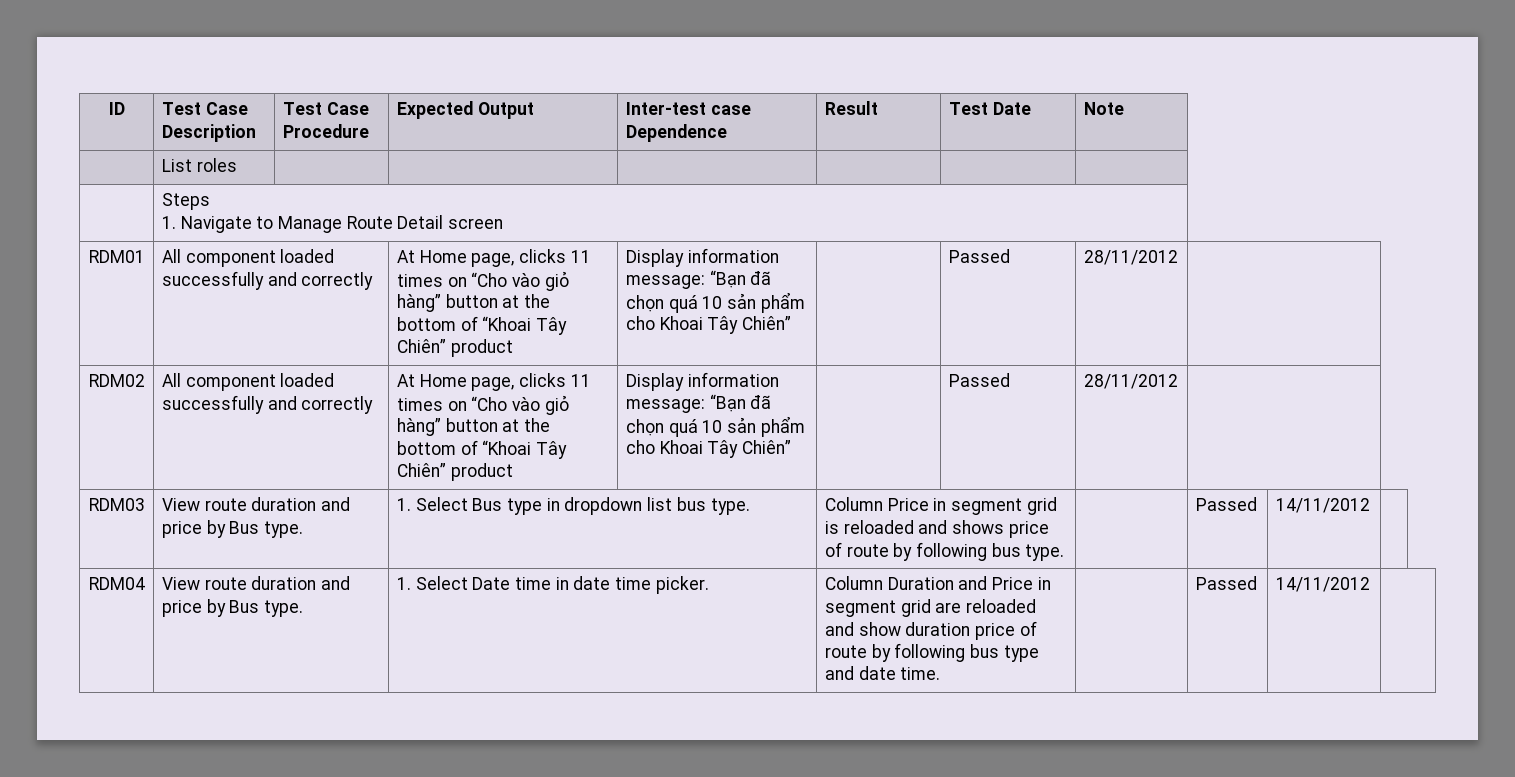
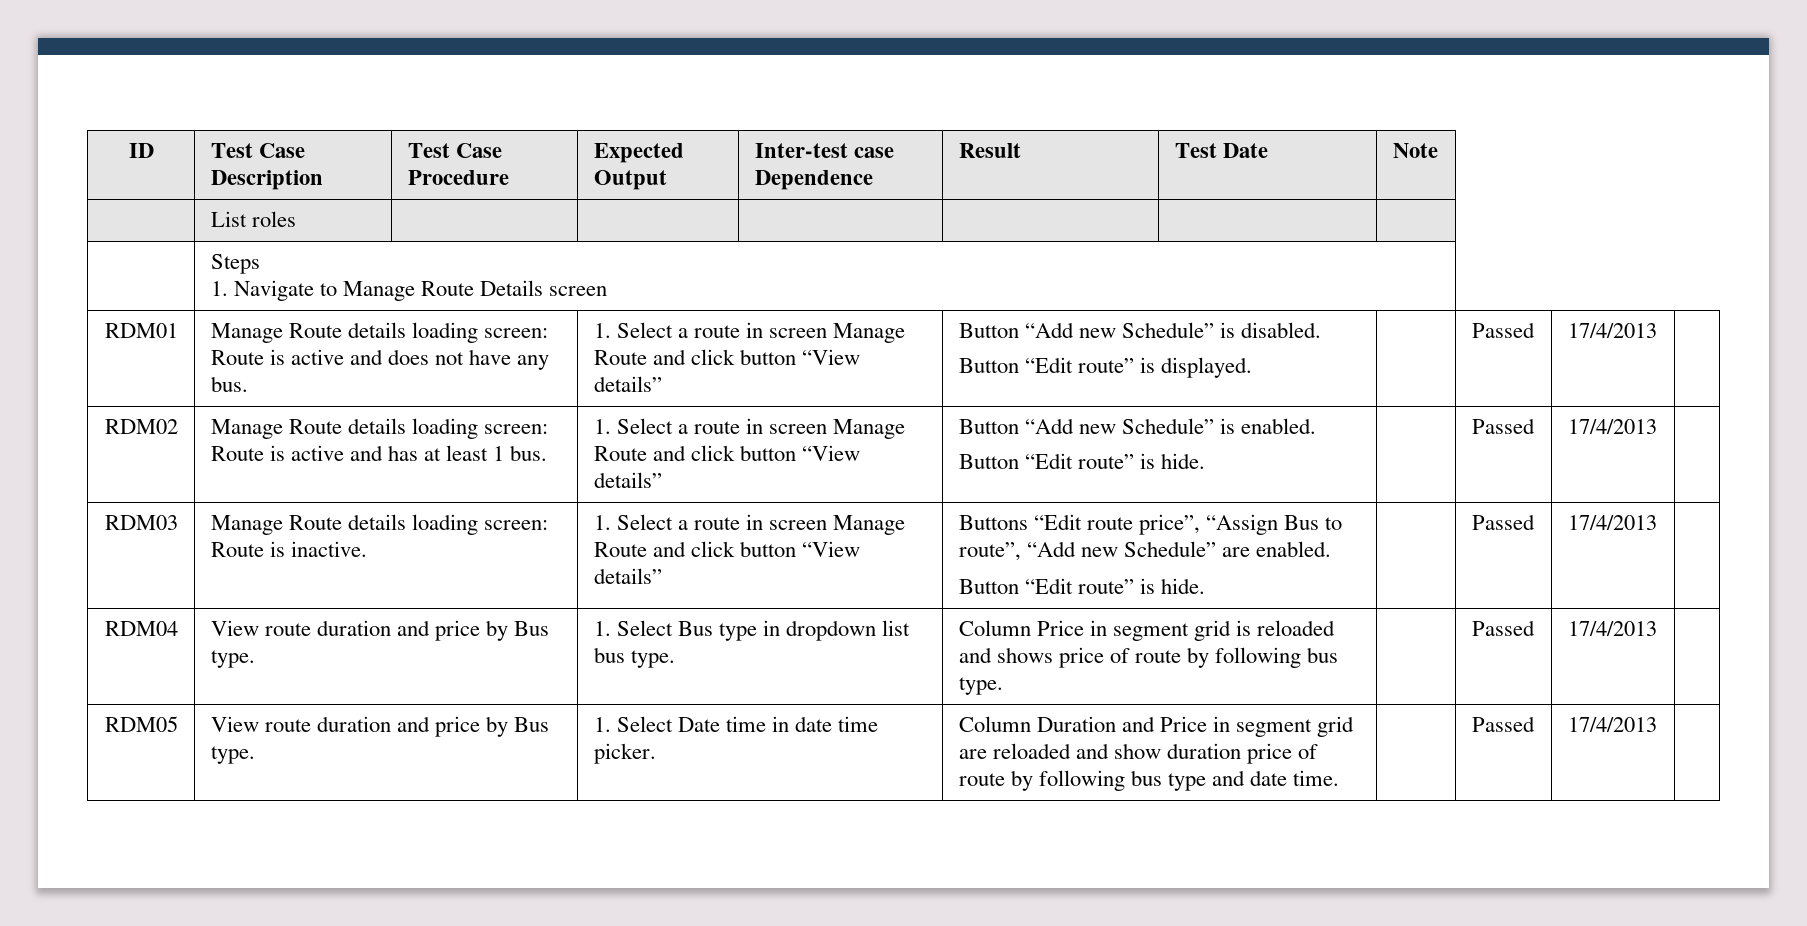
[397,215,444,229] Detail -> [479,280,543,296] Details
[161,249,335,267] [161,271,374,290] [396,249,591,267] [396,271,569,291] [396,294,551,312] [396,316,568,335] [396,339,513,357] [625,248,779,267] [625,270,772,289] [625,292,805,313] [625,316,792,334] [948,249,1010,263] [1083,250,1178,265] All component loaded successfully and correctly | At Home page, clicks 11 times on “Cho vào giỏ hàng” button at the bottom of “Khoai Tây Chiên” product | Display information message: “Bạn đã chọn quá 10 sản phẩm cho Khoai Tây Chiên” | | Passed | 28/11/2012 -> [210,322,548,343] [210,349,550,370] [210,376,248,392] [593,322,905,343] [593,349,860,365] [593,376,662,392] [958,322,1321,338] [958,357,1252,378] [1471,322,1535,338] [1567,323,1657,338] Manage Route details loading screen: Route is active and does not have any bus. | 1. Select a route in screen Manage Route and click button “View details” | Button “Add new Schedule” is disabled. // Button “Edit route” is displayed. | | Passed | 17/4/2013
[161,373,335,391] [161,395,374,414] [396,373,591,391] [396,395,569,415] [396,418,551,436] [396,440,568,459] [396,463,513,481] [625,372,779,391] [625,394,772,413] [625,416,805,437] [625,440,792,458] [948,373,1010,387] [1083,374,1178,389] All component loaded successfully and correctly | At Home page, clicks 11 times on “Cho vào giỏ hàng” button at the bottom of “Khoai Tây Chiên” product | Display information message: “Bạn đã chọn quá 10 sản phẩm cho Khoai Tây Chiên” | | Passed | 28/11/2012 -> [210,418,548,439] [210,445,548,461] [593,418,905,439] [593,445,860,461] [593,472,662,488] [958,418,1316,434] [958,453,1205,469] [1471,418,1535,434] [1567,419,1657,434] Manage Route details loading screen: Route is active and has at least 1 bus. | 1. Select a route in screen Manage Route and click button “View details” | Button “Add new Schedule” is enabled. // Button “Edit route” is hide. | | Passed | 17/4/2013
(145, 504) none -> [210,514,548,535] [210,541,367,557] [593,514,905,535] [593,541,860,557] [593,568,662,584] [958,514,1342,535] [958,541,1331,561] [958,578,1205,594] [1471,514,1535,530] [1567,515,1657,530] [104,621,178,636] | Manage Route details loading screen: Route is inactive. | 1. Select a route in screen Manage Route and click button “View details” | Buttons “Edit route price”, “Assign Bus to route”, “Add new Schedule” are enabled. // Button “Edit route” is hide. | | Passed | 17/4/2013 | // RDM04
[1275,498,1370,513] [88,577,145,590] 14/11/2012 | // RDM04 -> [1567,621,1657,636] [104,716,178,732] 17/4/2013 | // RDM05
[1275,577,1370,592] 14/11/2012 -> [1567,717,1657,732] 17/4/2013

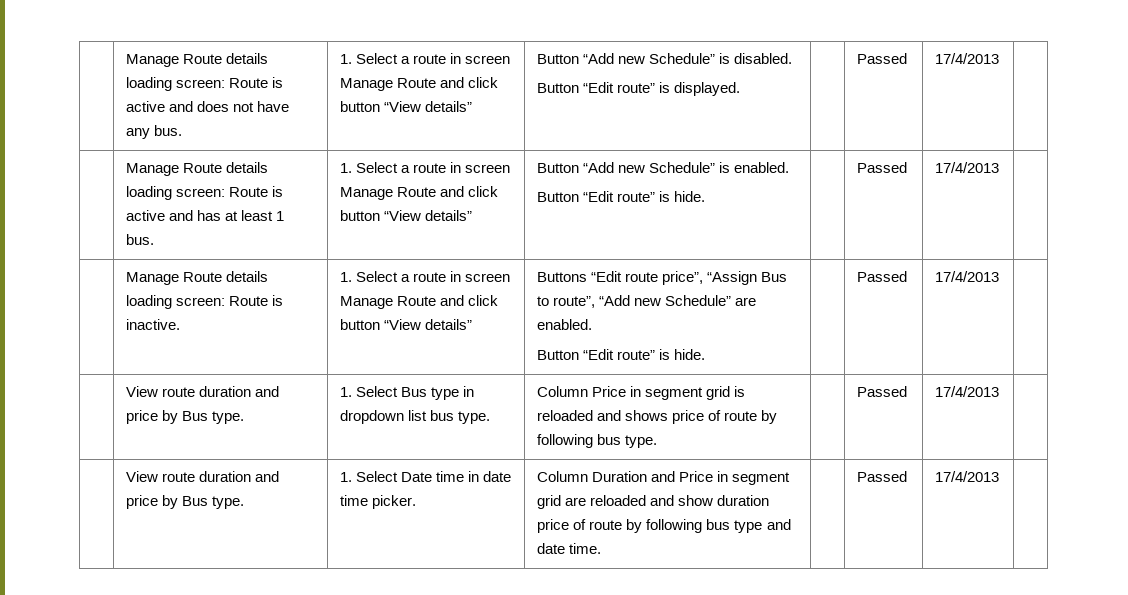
[128,143,154,158] [210,143,305,158] [210,170,323,190] [407,143,502,158] [407,170,509,185] [593,143,684,163] [593,170,667,190] [754,143,894,158] [754,170,873,190] [958,143,1021,158] [1174,143,1268,158] [1392,143,1438,158] [210,211,296,227] [210,254,260,274] [210,280,607,301] [104,323,178,338] ID | Test Case Description | Test Case Procedure | Expected Output | Inter-test case Dependence | Result | Test Date | Note // | List roles | | | | | | // | Steps // 1. Navigate to Manage Route Details screen // RDM01 -> (126, 60) none
[104,419,178,434] RDM02 -> (1000, 58) none
[104,515,178,530] RDM03 -> (1000, 167) none
[104,621,178,636] RDM04 -> (1000, 276) none
[104,716,178,732] RDM05 -> (1000, 391) none

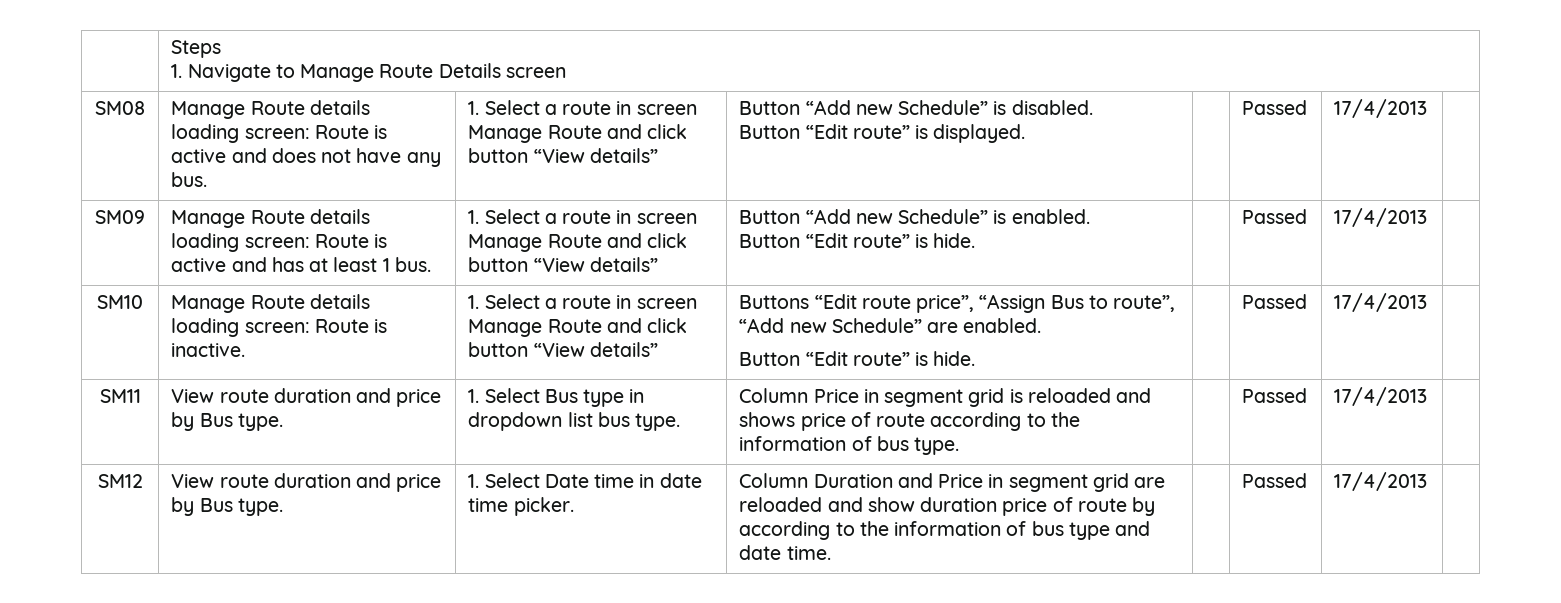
(126, 60) none -> [171,40,222,58] [171,63,566,82] [95,101,145,115] | Steps // 1. Navigate to Manage Route Details screen // SM08
(1000, 58) none -> [95,210,145,224] SM09
(1000, 167) none -> [97,295,143,309] SM10
(1000, 276) none -> [99,389,141,403] SM11
[761,410,778,424] [537,434,594,448] by following -> [930,412,1080,431] [739,436,872,451] according to the information of
(1000, 391) none -> [97,474,143,488] SM12
[646,519,703,533] following -> [739,521,1027,540] according to the information of

